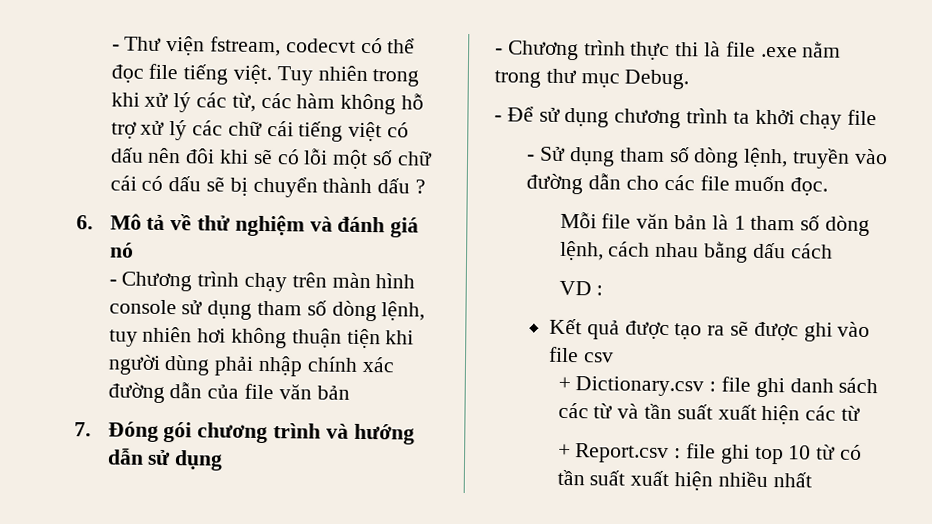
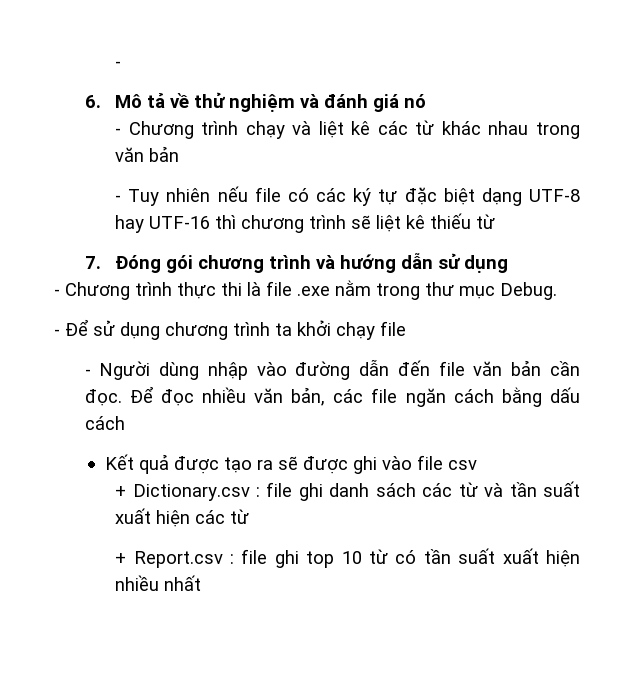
[111,36,416,57] [110,63,420,87] [110,92,424,115] [110,120,409,142] [109,147,433,170] [109,175,426,198] - Thư viện fstream, codecvt có thể đọc file tiếng việt. Tuy nhiên trong khi xử lý các từ, các hàm không hỗ trợ xử lý các chữ cái tiếng việt có dấu nên đôi khi sẽ có lỗi một số chữ cái có dấu sẽ bị chuyển thành dấu ? -> [115,61,122,68] -
[291,272,416,289] [108,299,426,322] [108,326,415,349] [107,354,395,377] [107,382,350,404] trên màn hình console sử dụng tham số dòng lệnh, tuy nhiên hơi không thuận tiện khi người dùng phải nhập chính xác đường dẫn của file văn bản -> [292,120,580,139] [115,146,180,162] [115,186,580,206] [115,213,496,233] và liệt kê các từ khác nhau trong văn bản // - Tuy nhiên nếu file có các ký tự đặc biệt dạng UTF-8 hay UTF-16 thì chương trình sẽ liệt kê thiếu từ
[540,146,888,169] [526,173,829,196] [559,211,870,237] [559,240,700,261] Sử dụng tham số dòng lệnh, truyền vào đường dẫn cho các file muốn đọc. // Mỗi file văn bản là 1 tham số dòng lệnh, cách nhau -> [99,359,580,380] [84,386,494,407] Người dùng nhập vào đường dẫn đến file văn bản cần đọc. Để đọc nhiều văn bản, các file ngăn cách
[558,280,604,296] // VD : -> (125, 423) none

